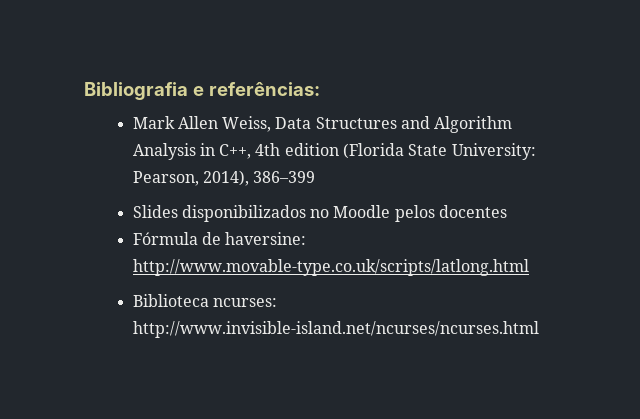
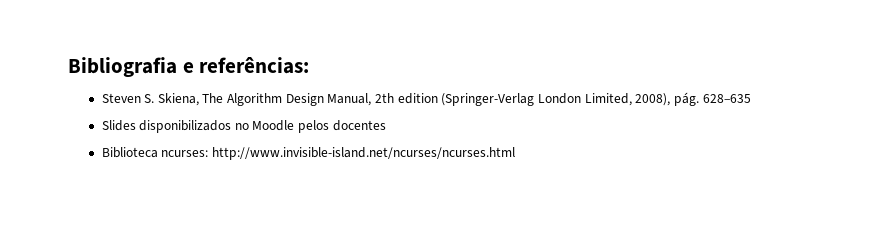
[132,116,513,133] [132,143,536,160] [132,170,316,186] Mark Allen Weiss, Data Structures and Algorithm Analysis in C++, 4th edition (Florida State University: Pearson, 2014), 386–399 -> [101,92,751,106] Steven S. Skiena, The Algorithm Design Manual, 2th edition (Springer-Verlag London Limited, 2008), pág. 628–635
[132,232,307,245] [132,259,529,276] // Fórmula de haversine: http://www.movable-type.co.uk/scripts/latlong.html -> (386, 125) none

